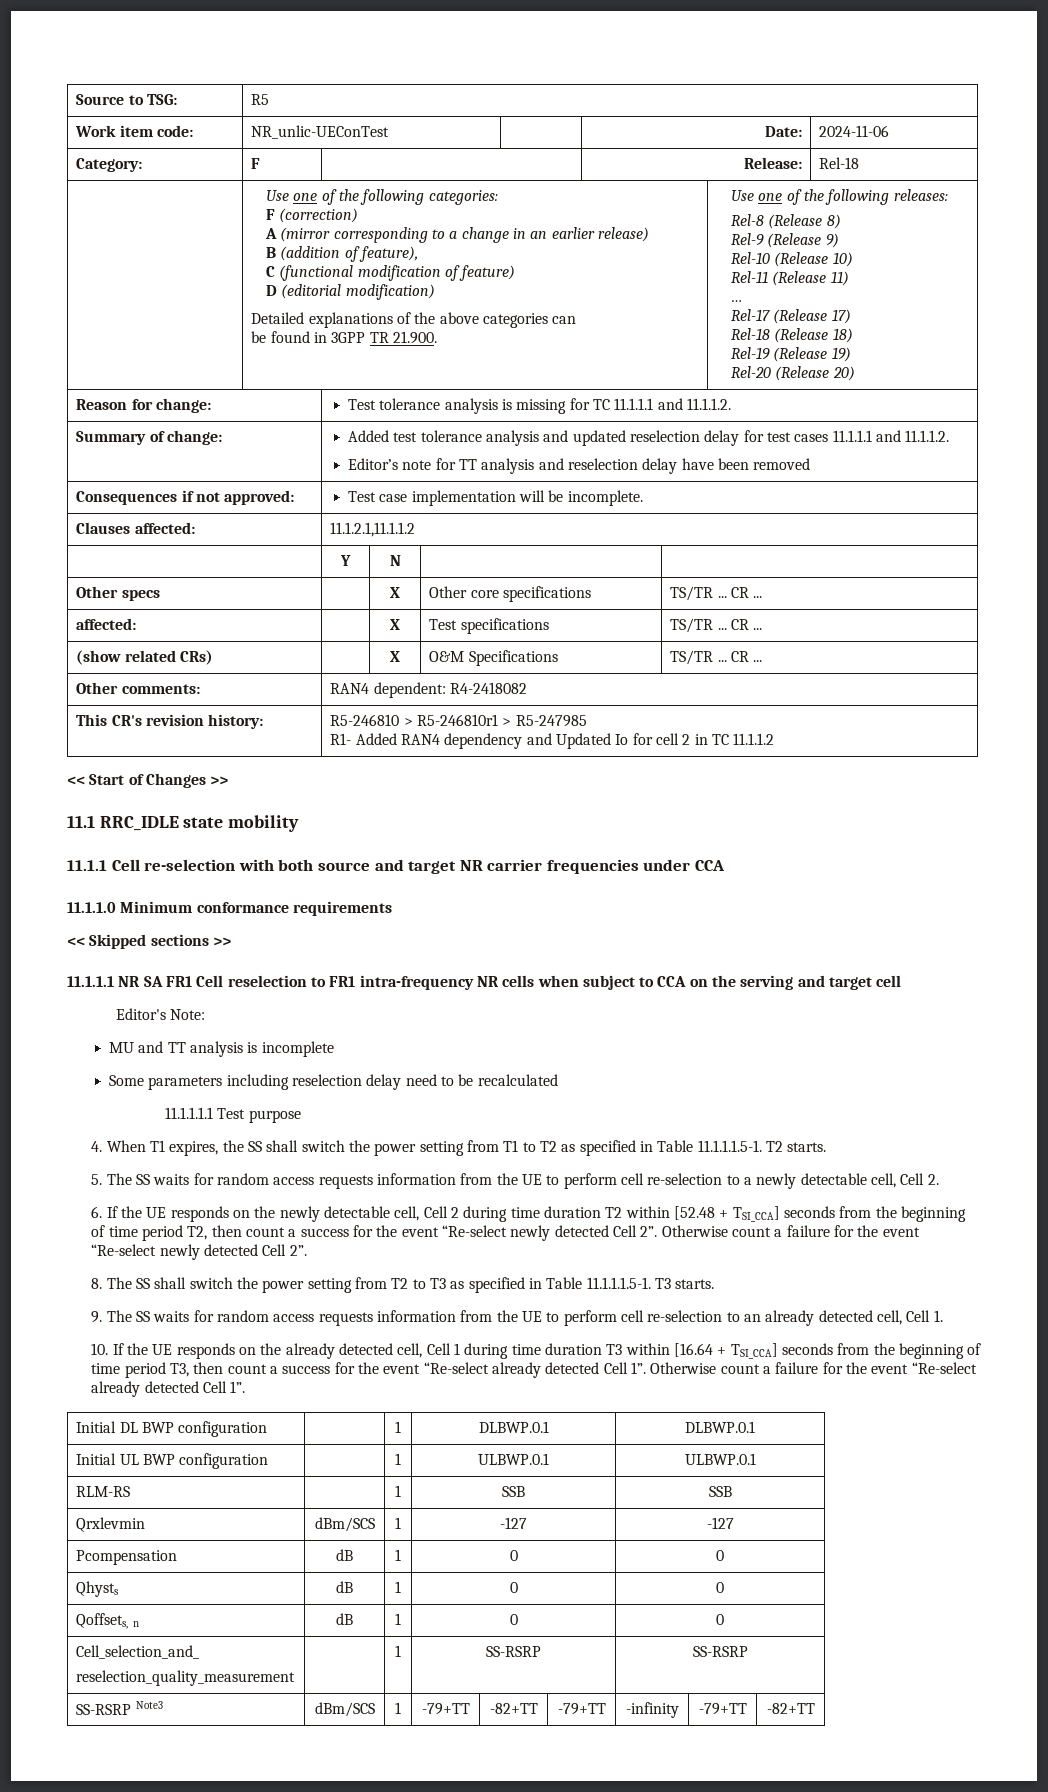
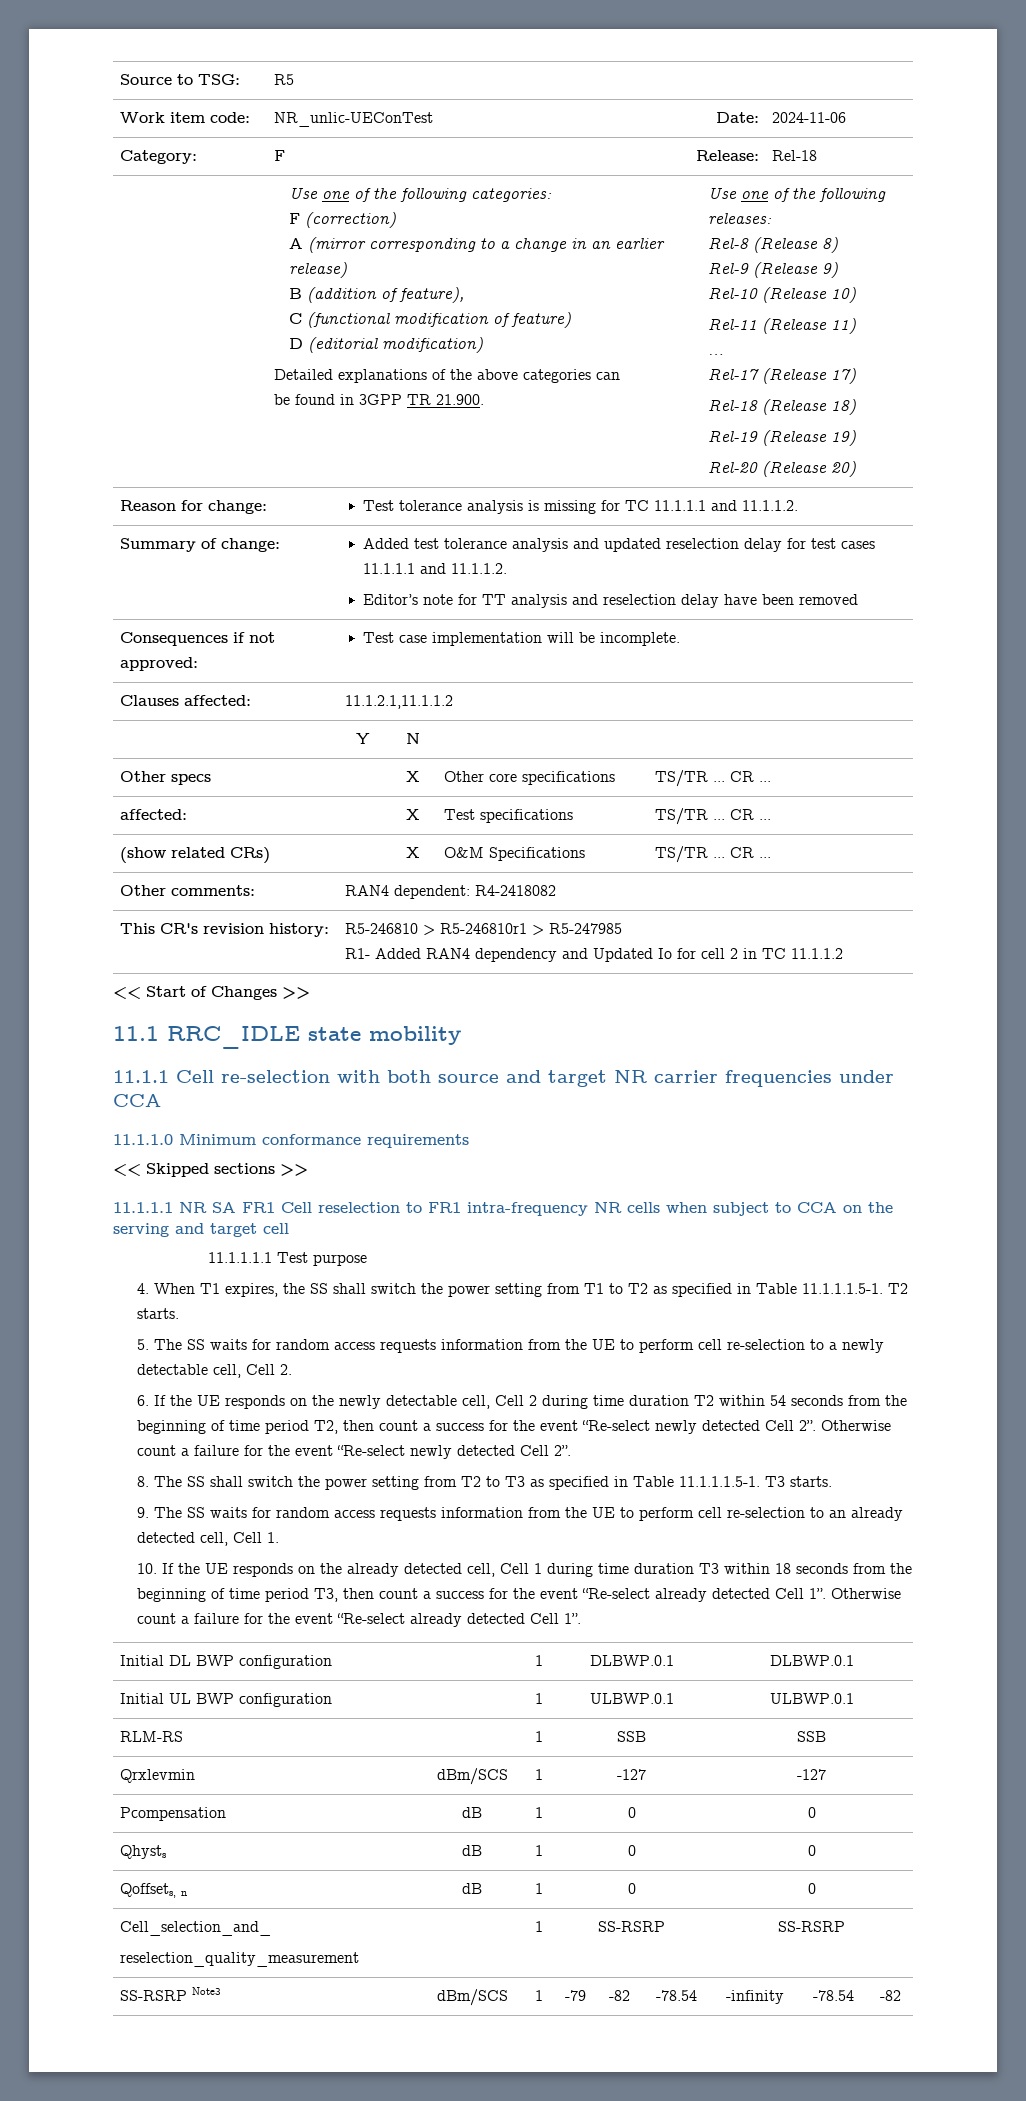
[115,1008,206,1020] [109,1041,334,1057] [109,1074,558,1090] // Editor's Note: // MU and TT analysis is incomplete // Some parameters including reselection delay need to be recalculated -> (289, 1228) none
[673,1206,780,1222] [52.48 + TSI_CCA] -> [769,1395,786,1406] 54
[673,1343,778,1359] [16.64 + TSI_CCA] -> [774,1563,791,1574] 18
[421,1703,470,1715] [489,1703,538,1714] [557,1703,606,1715] -79+TT | -82+TT | -79+TT -> [564,1990,586,2001] [609,1990,630,2001] [655,1990,697,2001] -79 | -82 | -78.54
[698,1703,747,1715] [766,1703,815,1714] -79+TT | -82+TT -> [813,1990,854,2001] [879,1990,901,2001] -78.54 | -82

